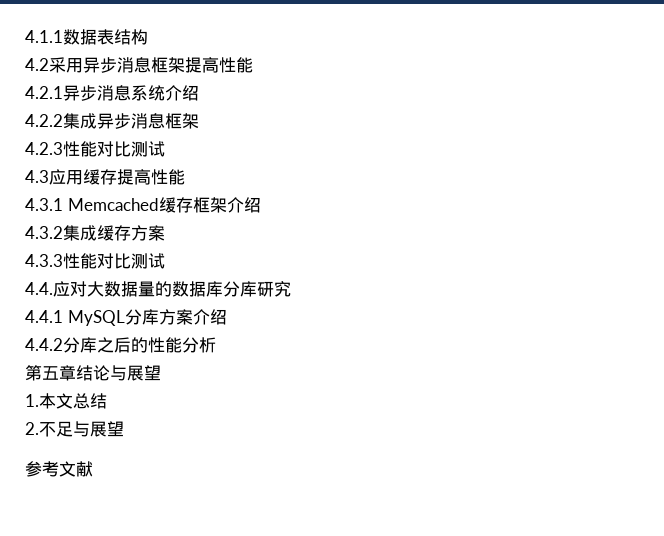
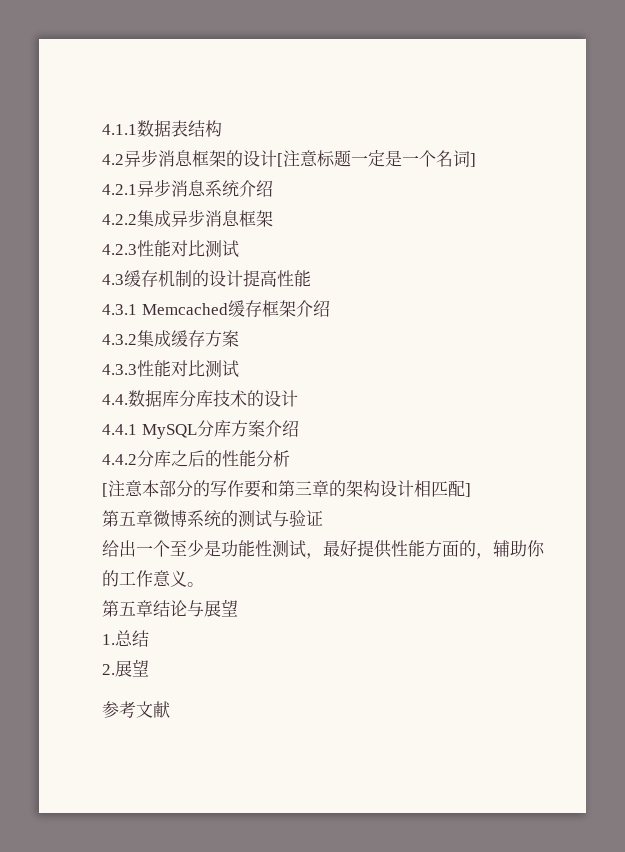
[49,57,253,73] 采用异步消息框架提高性能 -> [124,149,476,167] 异步消息框架的设计[注意标题一定是一个名词]
[49,169,117,185] 应用缓存 -> [124,270,243,287] 缓存机制的设计
[53,281,291,297] 应对大数据量的数据库分库研究 -> [128,390,298,407] 数据库分库技术的设计
(216, 345) none -> [102,480,471,498] [102,510,323,528] [102,540,545,559] [102,570,204,587] // [注意本部分的写作要和第三章的架构设计相匹配] // 第五章微博系统的测试与验证 // 给出一个至少是功能性测试，最好提供性能方面的，辅助你的工作意义。
[39,393,73,409] 本文 -> (115, 639) none
[39,421,90,437] 不足与 -> (115, 669) none

